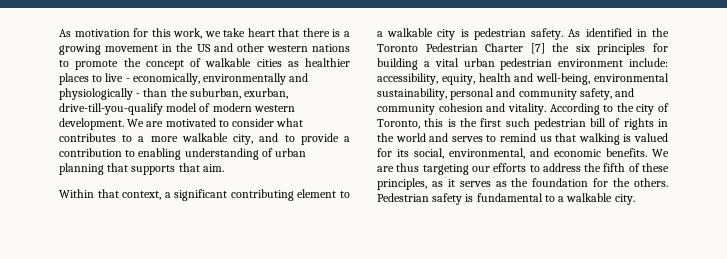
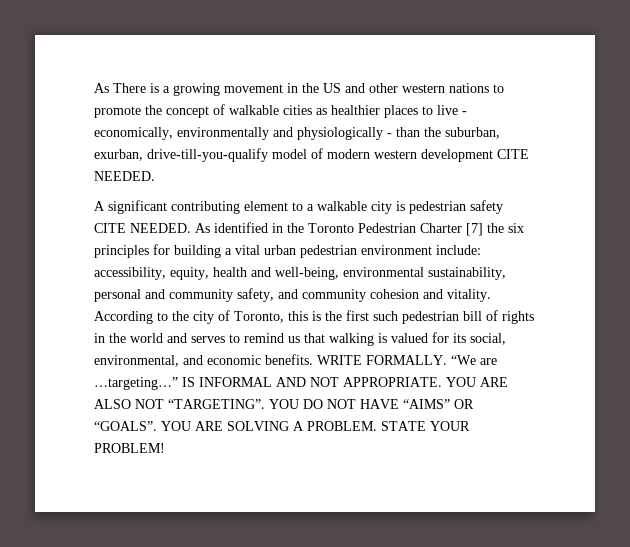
[59,28,330,39] As motivation for this work, we take heart that there -> [94,83,146,93] As There
[59,118,304,130] [59,133,350,145] [59,148,307,160] [59,163,224,175] [59,189,171,200] development. We are motivated to consider what contributes to a more walkable city, and to provide a contribution to enabling understanding of urban planning that supports that aim. // Within that context, a -> [421,149,529,162] [94,171,155,181] [94,201,105,211] development CITE NEEDED. // A
[531,28,564,40] safety. -> [470,200,503,214] [94,223,191,233] safety CITE NEEDED.
[652,149,669,157] [377,163,669,175] [377,178,668,190] [377,193,635,205] We are thus targeting our efforts to address the fifth of these principles, as it serves as the foundation for the others. Pedestrian safety is fundamental to a walkable city. -> [317,355,497,365] [94,377,508,390] [94,399,474,409] [94,421,470,431] [94,443,165,453] WRITE FORMALLY. “We are …targeting…” IS INFORMAL AND NOT APPROPRIATE. YOU ARE ALSO NOT “TARGETING”. YOU DO NOT HAVE “AIMS” OR “GOALS”. YOU ARE SOLVING A PROBLEM. STATE YOUR PROBLEM!

